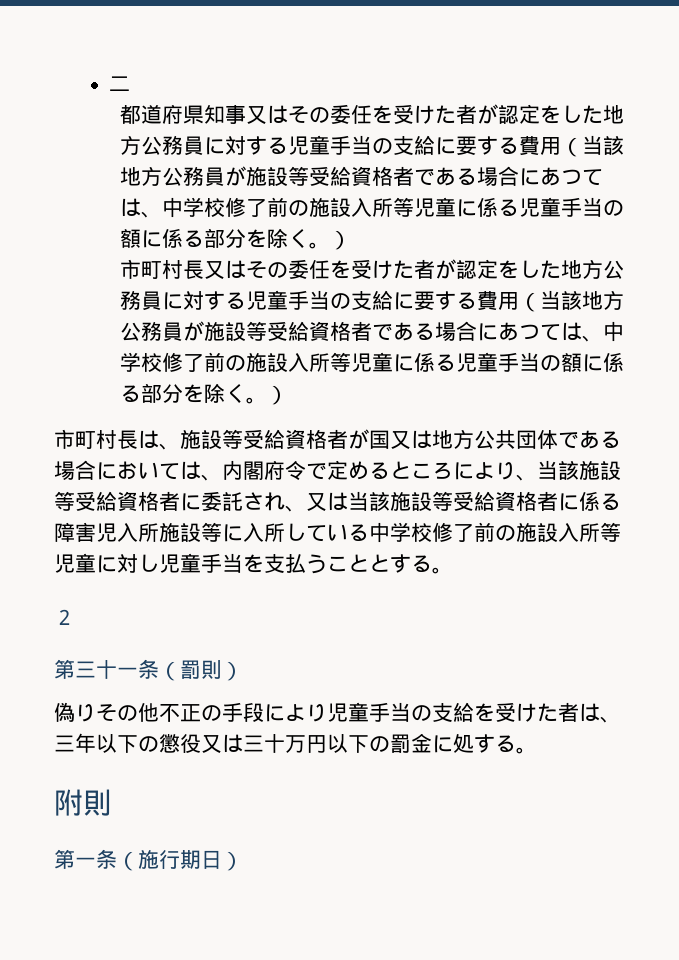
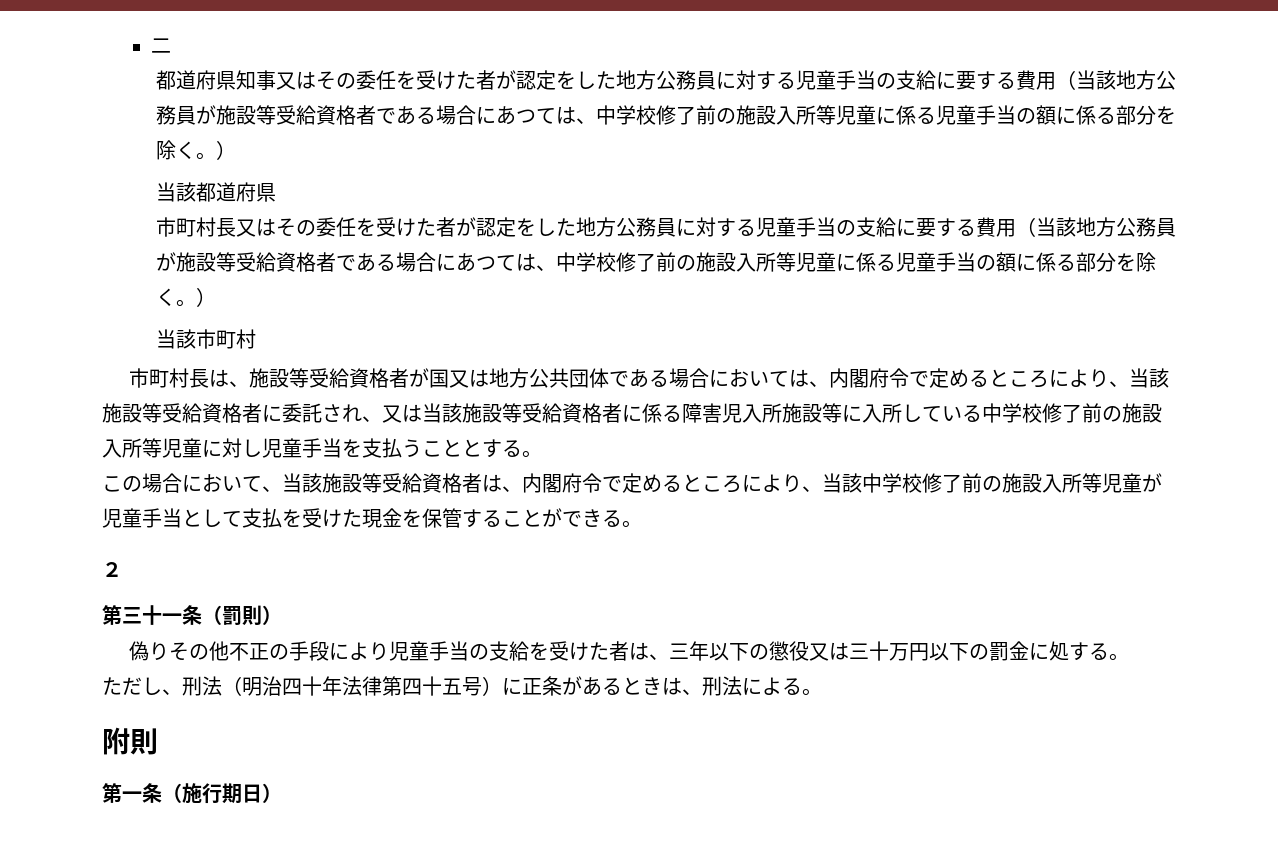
(351, 240) none -> [155,182,276,202] // 当該都道府県
(288, 395) none -> [155,329,256,349] // 当該市町村
(453, 570) none -> [102,473,1162,493] [102,508,642,528] // この場合において、当該施設等受給資格者は、内閣府令で定めるところにより、当該中学校修了前の施設入所等児童が児童手当として支払を受けた現金を保管することができる。
(537, 750) none -> [102,676,822,696] // ただし、刑法（明治四十年法律第四十五号）に正条があるときは、刑法による。

